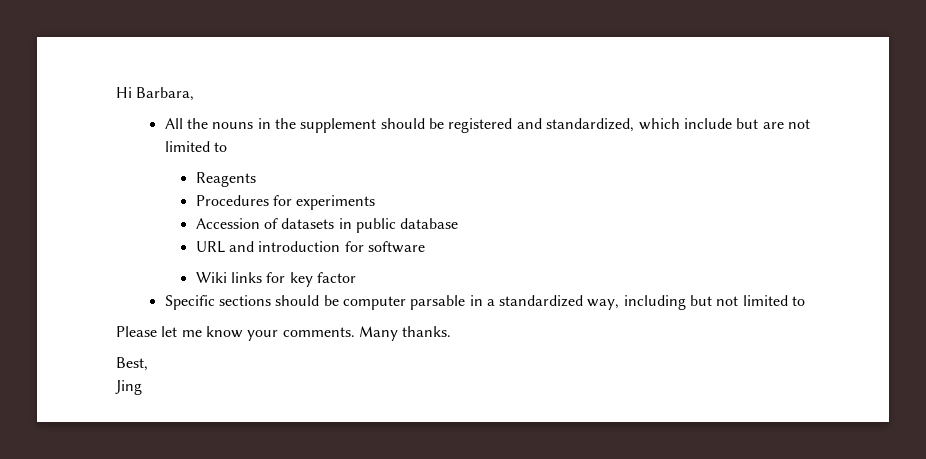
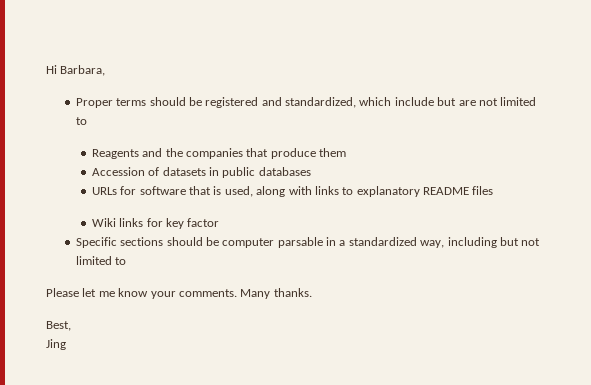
[164,118,377,133] All the nouns in the supplement -> [75,98,147,108] Proper terms
[195,195,376,210] // Procedures for experiments -> [142,148,347,159] and the companies that produce them
[400,218,459,229] [195,241,425,253] database // URL and introduction for software -> [258,167,311,176] [91,186,494,197] databases // URLs for software that is used, along with links to explanatory README files

